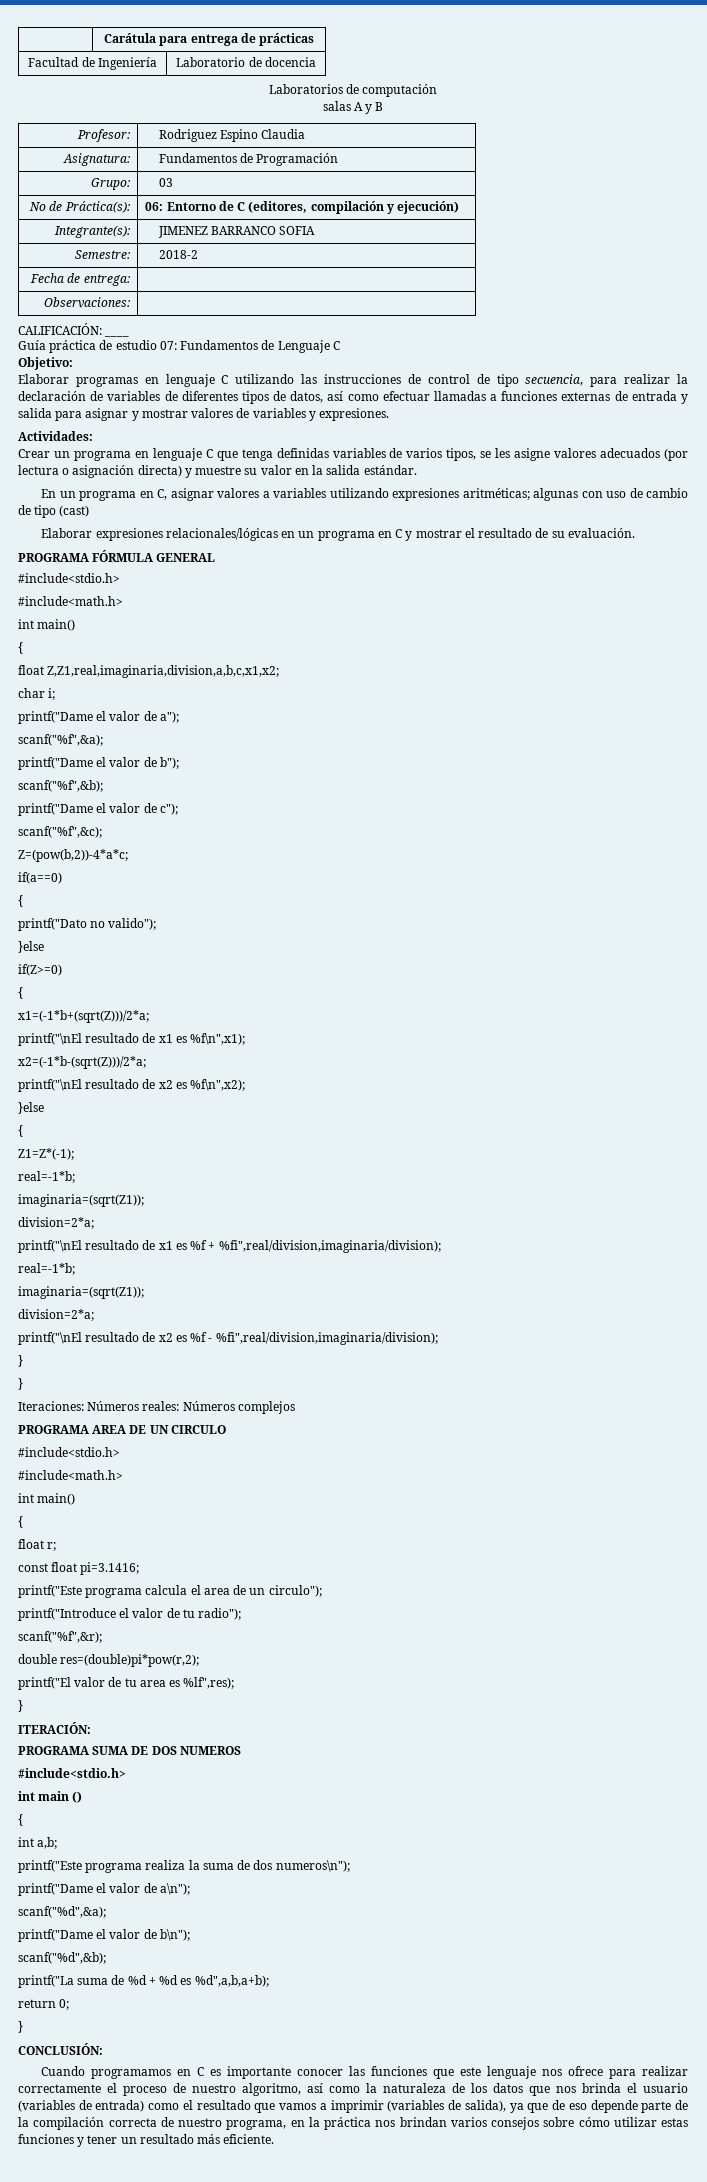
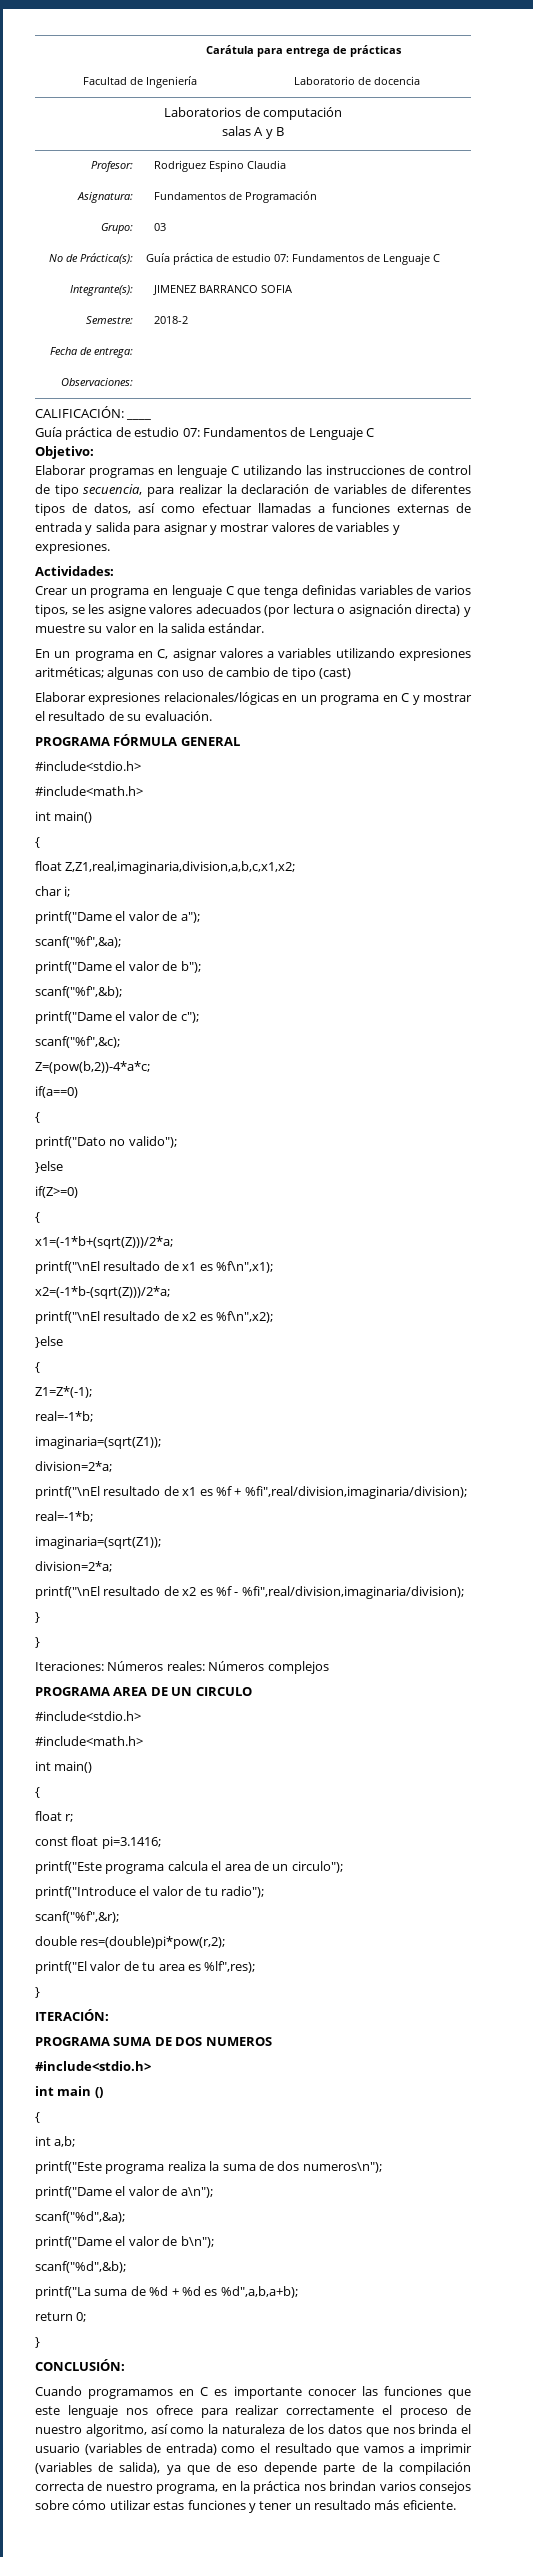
[145,201,460,214] 06: Entorno de C (editores, compilación y ejecución) -> [145,253,440,265] Guía práctica de estudio 07: Fundamentos de Lenguaje C

